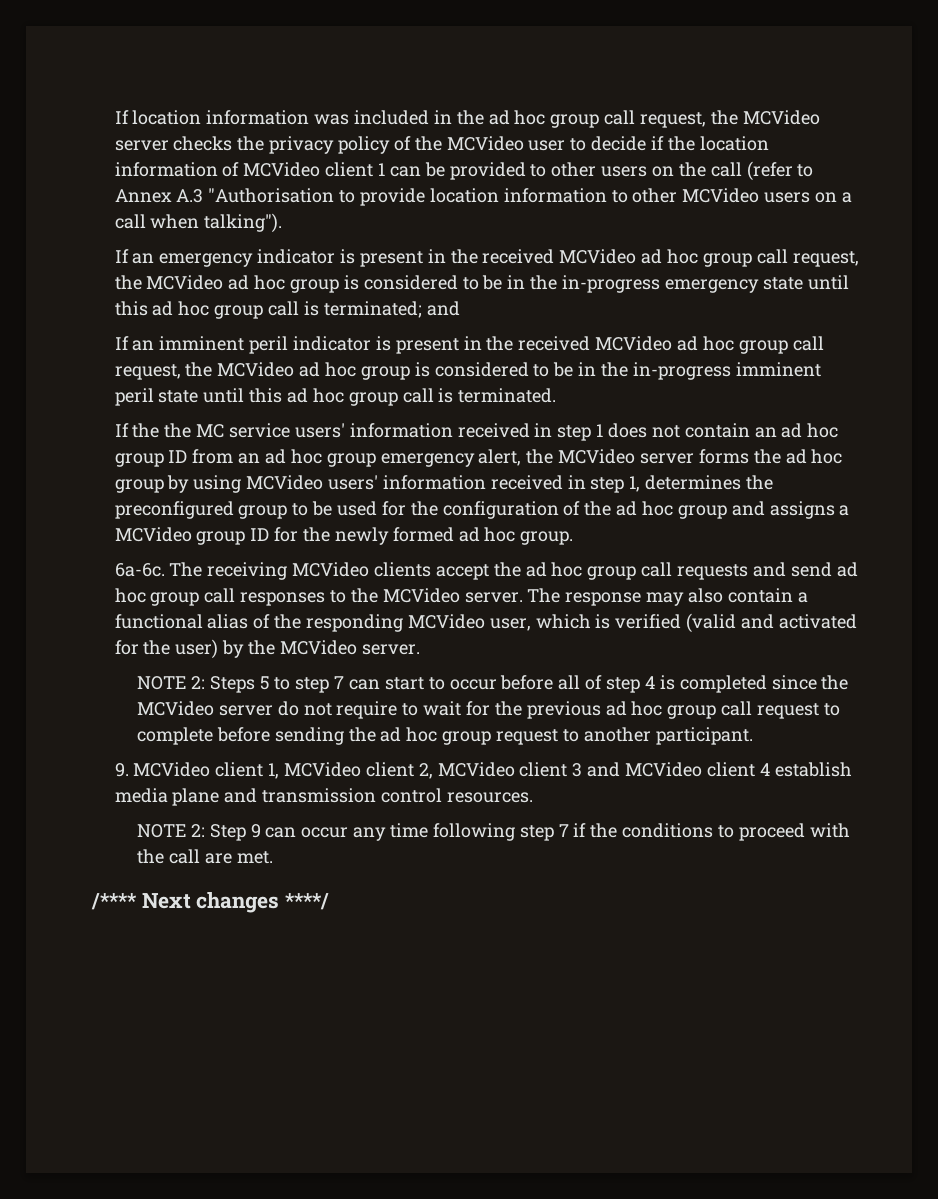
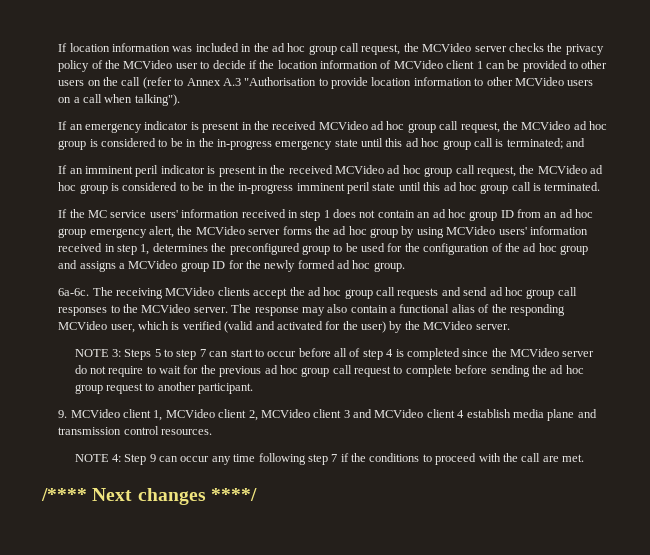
[164,423,192,438] the -> (85, 213) none
[190,676,205,689] 2: -> [111,349,121,357] 3:
[190,824,205,837] 2: -> [111,454,121,462] 4:

